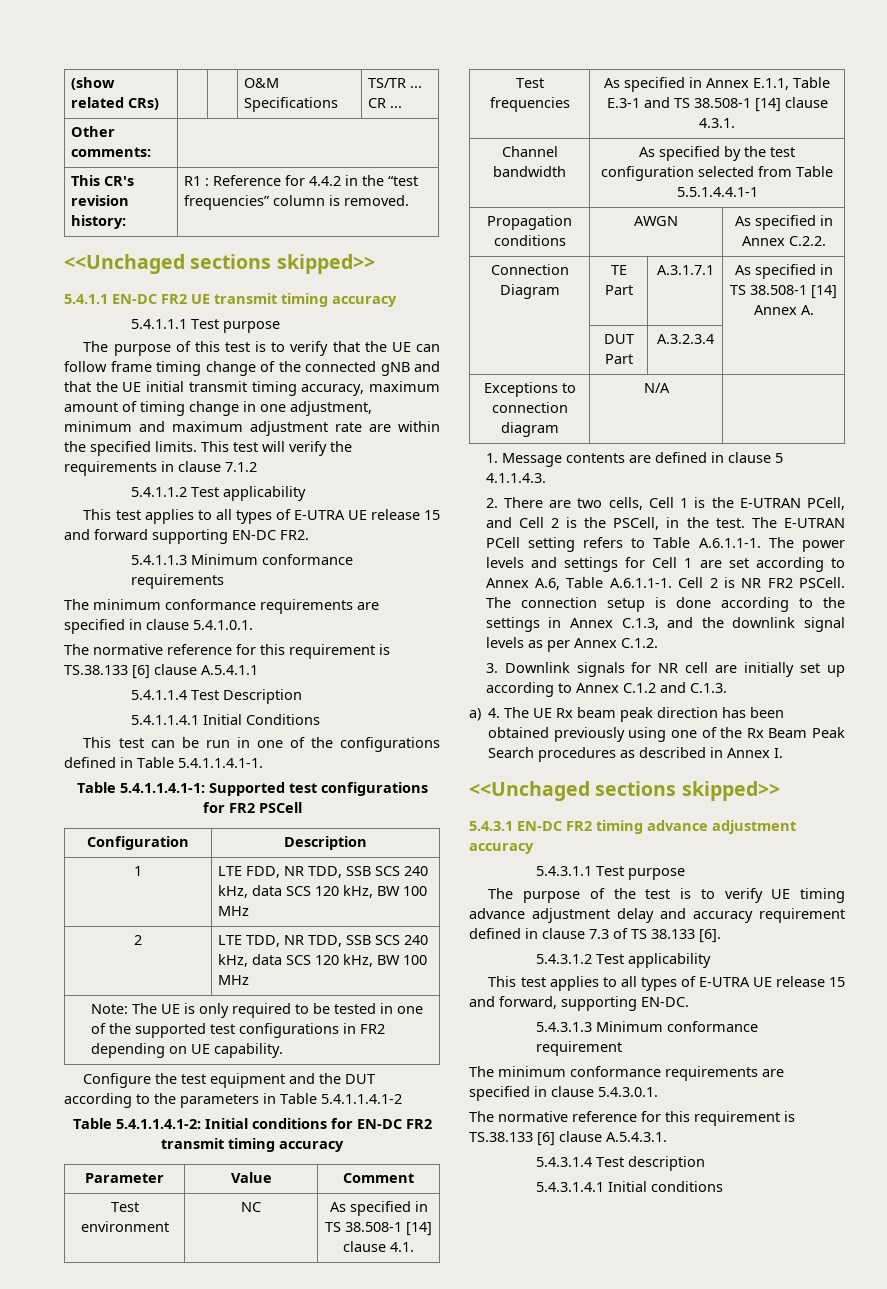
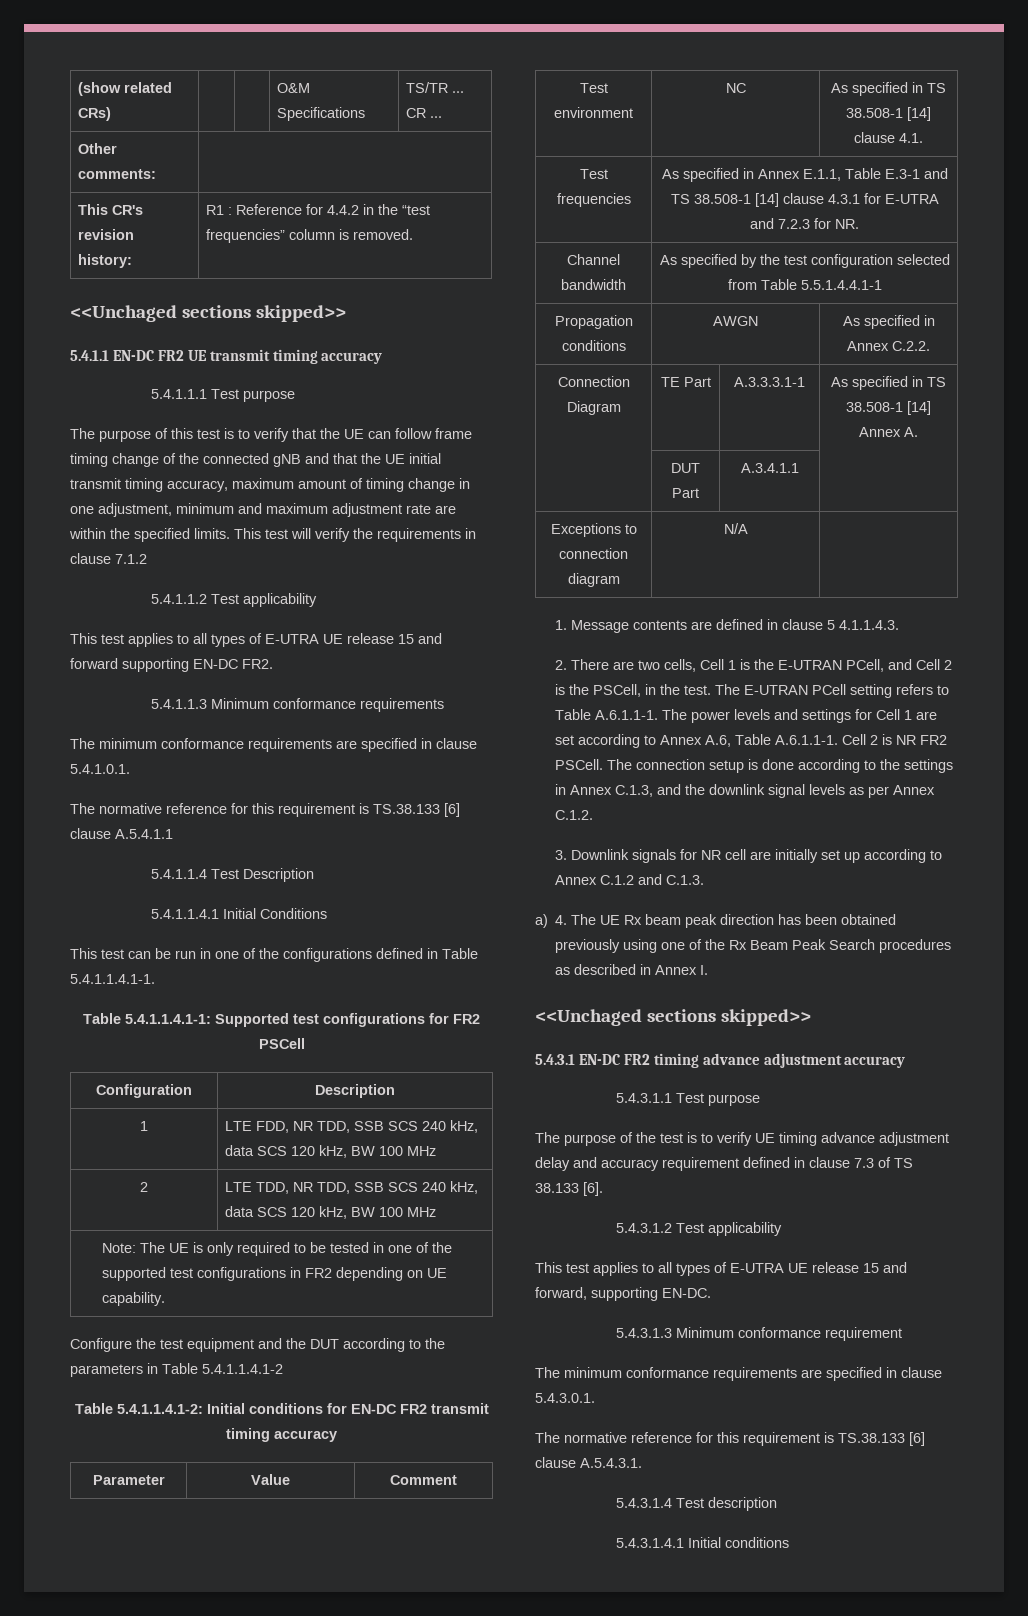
[699,118,735,128] 4.3.1. -> [827,193,939,204] [750,218,859,229] 4.3.1 for E-UTRA and 7.2.3 for NR.
[656,265,714,275] A.3.1.7.1 -> [734,377,805,387] A.3.3.3.1-1
[656,334,714,344] A.3.2.3.4 -> [740,463,799,473] A.3.4.1.1

